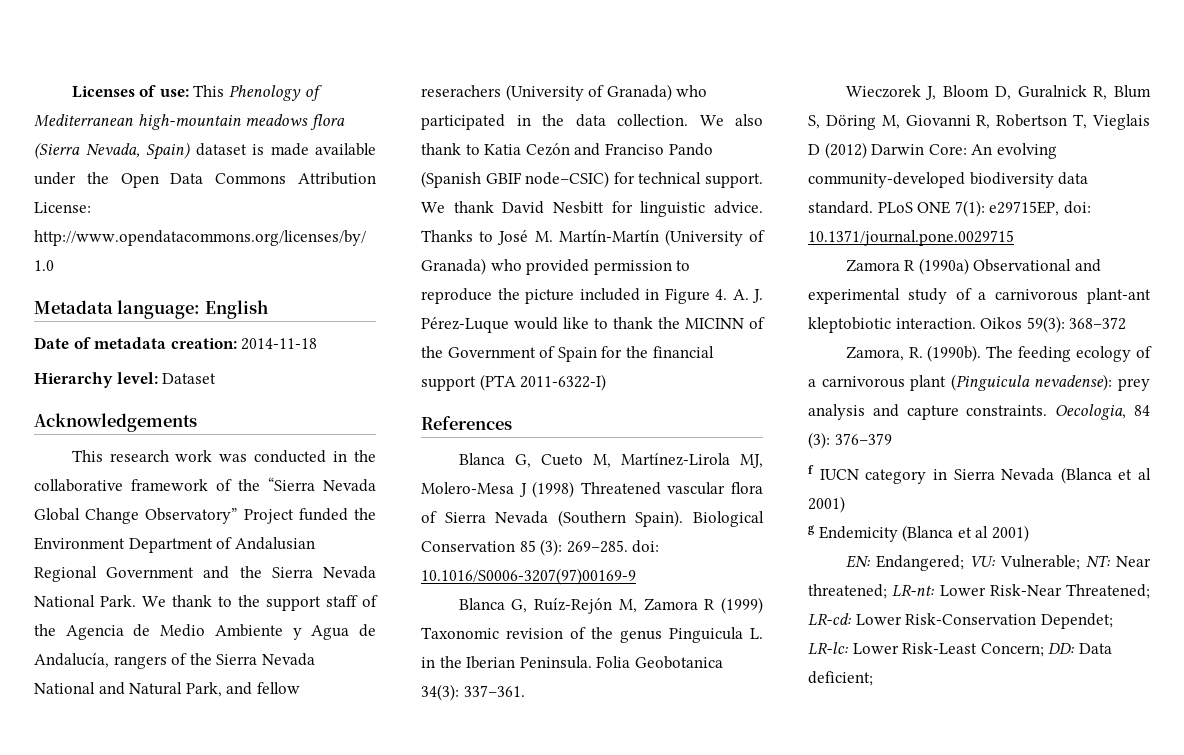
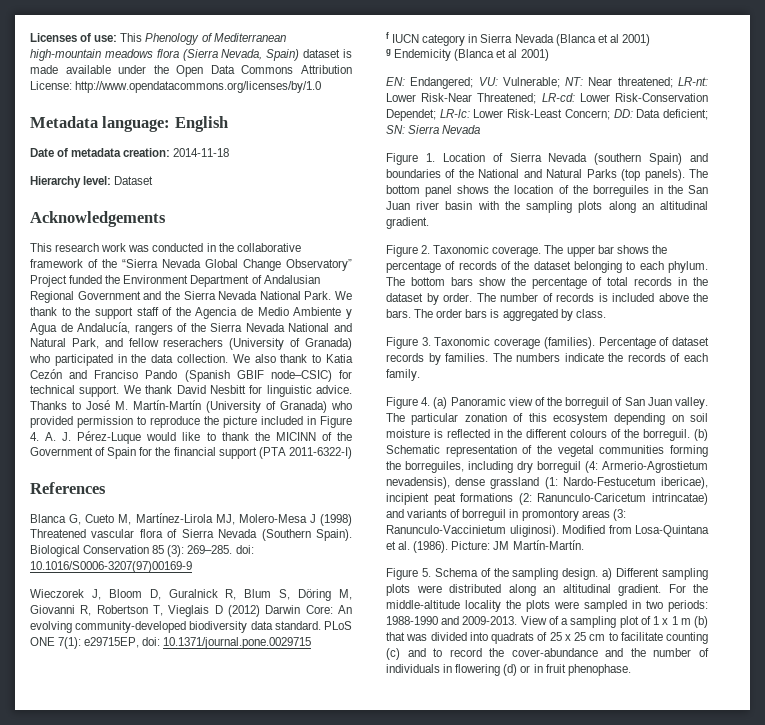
[458,597,763,614] [421,627,763,643] [421,656,723,669] [421,684,525,701] // Blanca G, Ruíz-Rejón M, Zamora R (1999) Taxonomic revision of the genus Pinguicula L. in the Iberian Peninsula. Folia Geobotanica 34(3): 337–361. -> (192, 567) none
[845,258,1102,275] [808,288,1151,304] [808,316,1127,333] [845,345,1152,362] [808,374,1150,391] [808,404,1150,420] [808,432,892,449] // Zamora R (1990a) Observational and experimental study of a carnivorous plant-ant kleptobiotic interaction. Oikos 59(3): 368–372 // Zamora, R. (1990b). The feeding ecology of a carnivorous plant (Pinguicula nevadense): prey analysis and capture constraints. Oecologia, 84 (3): 376–379 -> (312, 643) none
(873, 678) none -> [386,125,481,134] [386,153,708,165] [386,169,708,181] [386,185,708,197] [386,201,708,213] [386,217,429,229] [386,245,667,257] [386,261,708,273] [386,277,708,289] [386,293,708,305] [386,309,606,321] [386,337,709,349] [386,353,708,365] [386,369,420,381] [386,397,708,409] [386,413,708,425] [386,429,708,441] [386,445,708,457] [386,461,708,473] [386,477,708,489] [386,493,708,505] [386,509,626,521] [386,525,709,537] [386,540,584,553] [386,568,708,580] [386,584,708,596] [386,600,708,612] [386,616,708,628] [386,632,708,644] [386,648,709,660] [386,664,631,676] SN: Sierra Nevada // Figure 1. Location of Sierra Nevada (southern Spain) and boundaries of the National and Natural Parks (top panels). The bottom panel shows the location of the borreguiles in the San Juan river basin with the sampling plots along an altitudinal gradient. // Figure 2. Taxonomic coverage. The upper bar shows the percentage of records of the dataset belonging to each phylum. The bottom bars show the percentage of total records in the dataset by order. The number of records is included above the bars. The order bars is aggregated by class. // Figure 3. Taxonomic coverage (families). Percentage of dataset records by families. The numbers indicate the records of each family. // Figure 4. (a) Panoramic view of the borreguil of San Juan valley. The particular zonation of this ecosystem depending on soil moisture is reflected in the different colours of the borreguil. (b) Schematic representation of the vegetal communities forming the borreguiles, including dry borreguil (4: Armerio-Agrostietum nevadensis), dense grassland (1: Nardo-Festucetum ibericae), incipient peat formations (2: Ranunculo-Caricetum intrincatae) and variants of borreguil in promontory areas (3: Ranunculo-Vaccinietum uliginosi). Modified from Losa-Quintana et al. (1986). Picture: JM Martín-Martín. // Figure 5. Schema of the sampling design. a) Different sampling plots were distributed along an altitudinal gradient. For the middle-altitude locality the plots were sampled in two periods: 1988-1990 and 2009-2013. View of a sampling plot of 1 x 1 m (b) that was divided into quadrats of 25 x 25 cm to facilitate counting (c) and to record the cover-abundance and the number of individuals in flowering (d) or in fruit phenophase.

